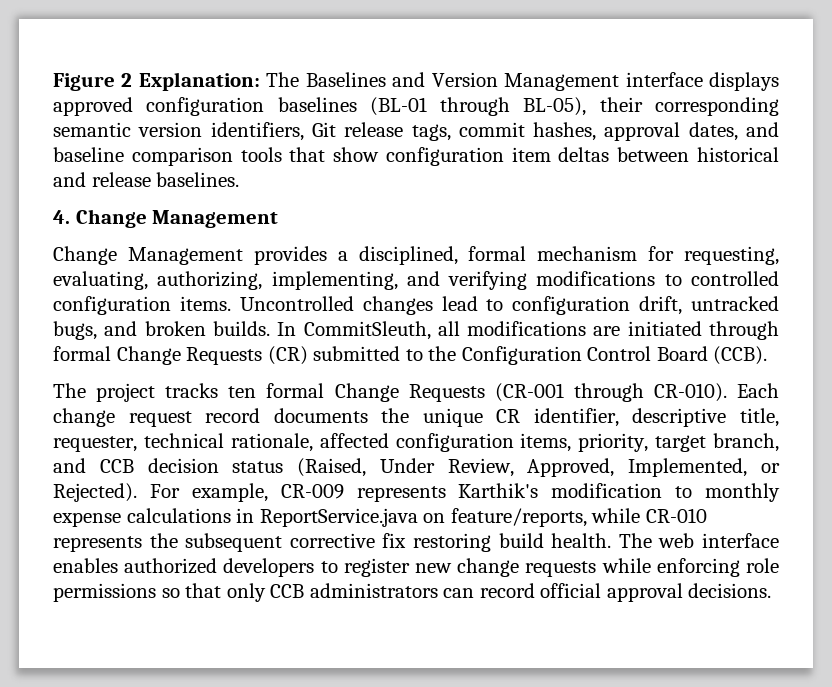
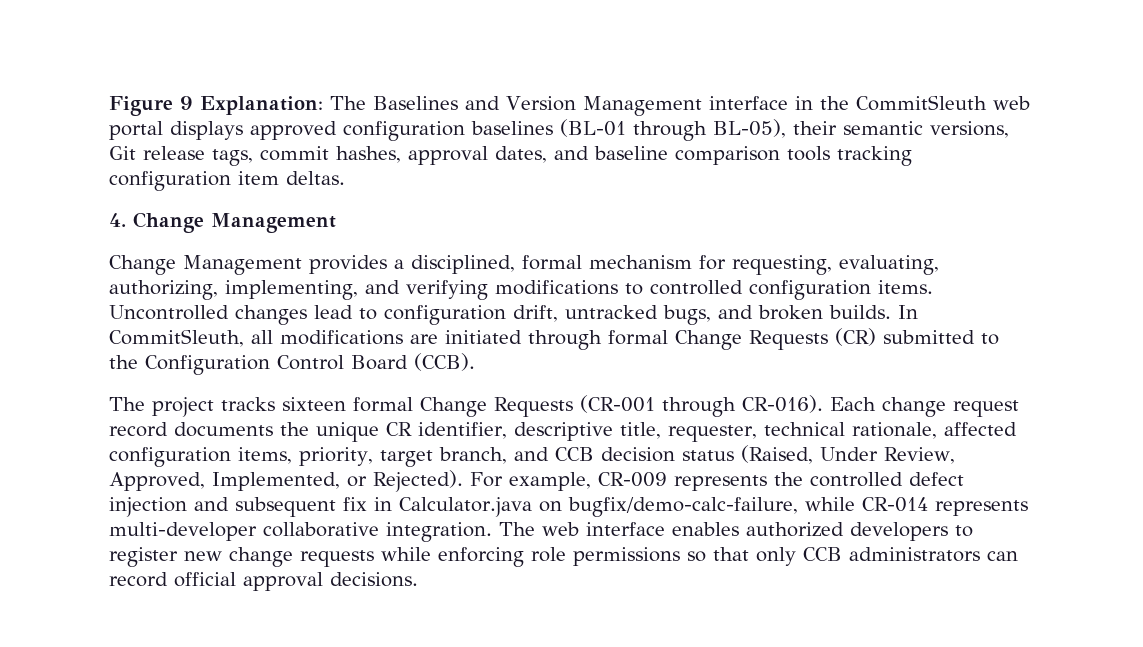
[121,73,133,87] 2 -> [180,96,193,110] 9
(703, 79) none -> [794,95,1030,111] [109,121,163,140] in the CommitSleuth web portal
[655,97,779,116] [53,122,304,141] corresponding semantic version identifiers, -> [843,121,1009,138] semantic versions,
[289,147,779,166] [53,172,240,187] that show configuration item deltas between historical and release baselines. -> [837,146,912,166] [109,171,345,191] tracking configuration item deltas.
[228,386,257,398] ten -> [282,397,346,411] sixteen
[653,383,727,402] CR-010). -> [742,395,823,413] CR-016).
[458,483,780,502] [53,508,707,527] [53,533,612,552] Karthik's modification to monthly expense calculations in ReportService.java on feature/reports, while CR-010 represents the subsequent corrective fix restoring build health. -> [774,472,964,487] [109,497,1028,517] [109,522,492,542] the controlled defect injection and subsequent fix in Calculator.java on bugfix/demo-calc-failure, while CR-014 represents multi-developer collaborative integration.

